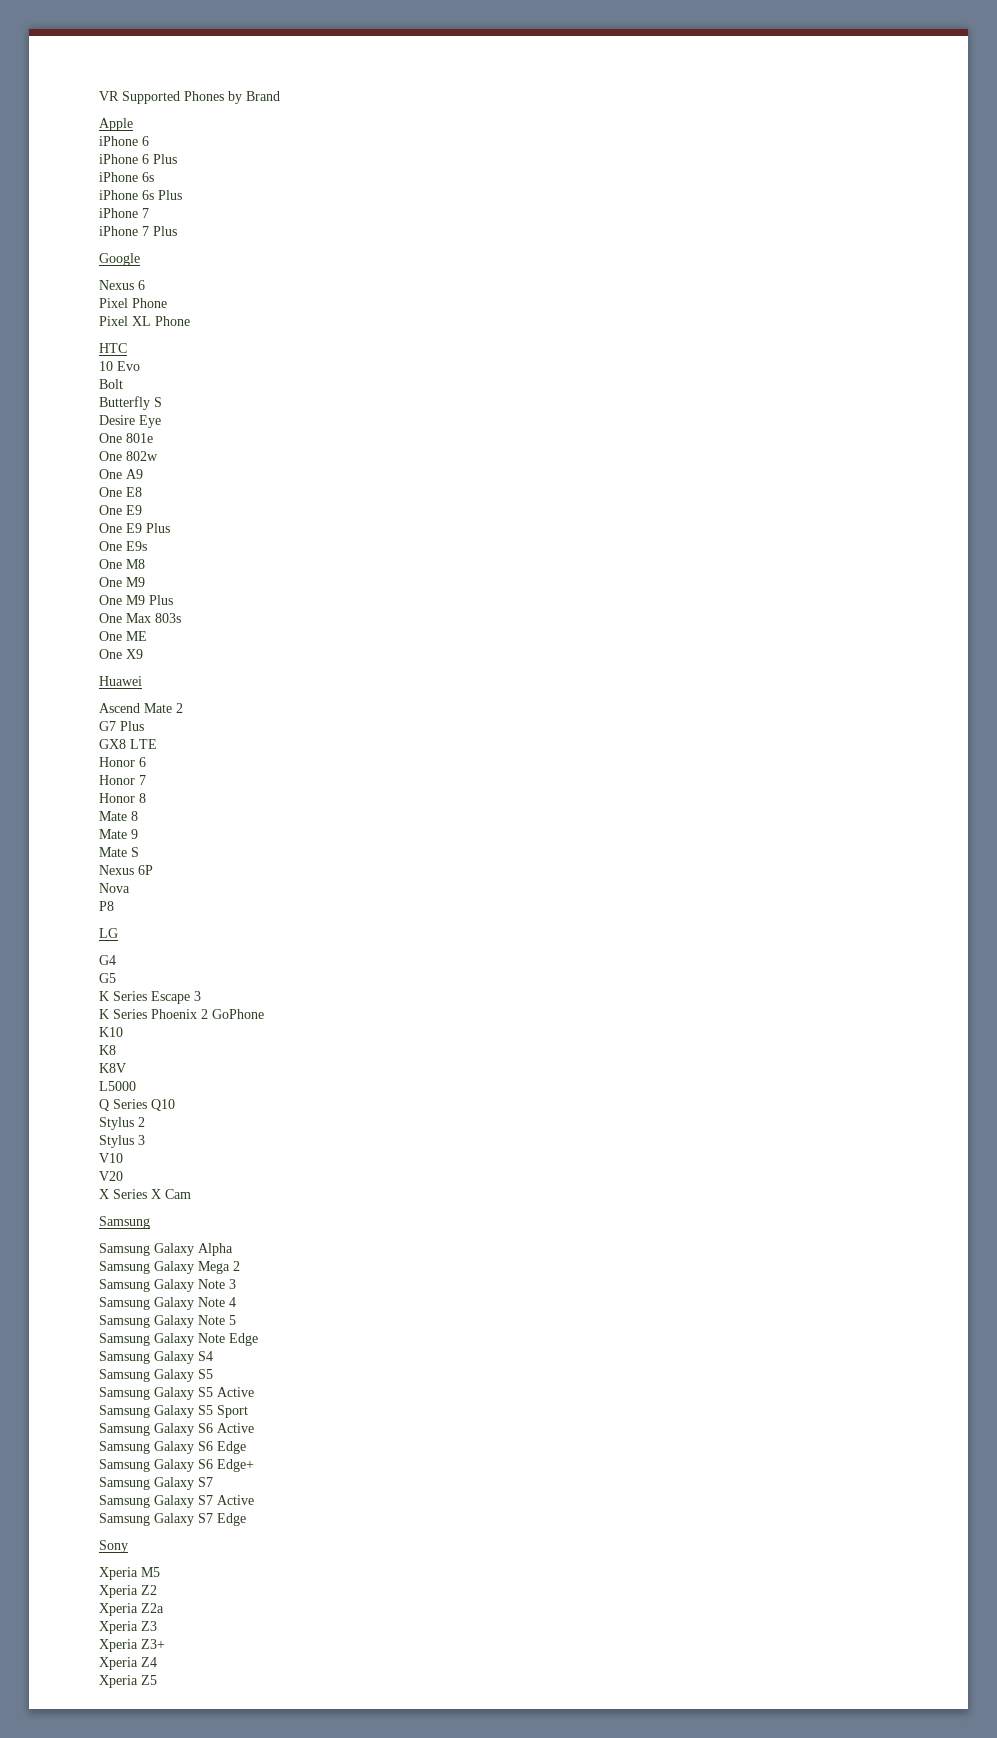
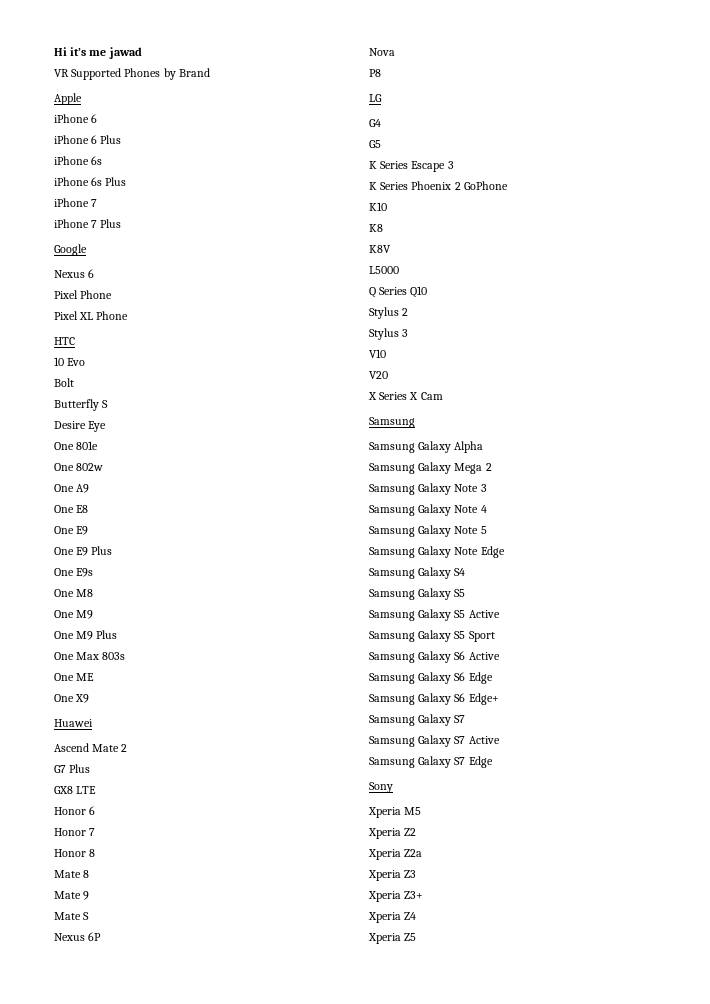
(99, 96) none -> [54,47,142,59] Hi it’s me jawad //

